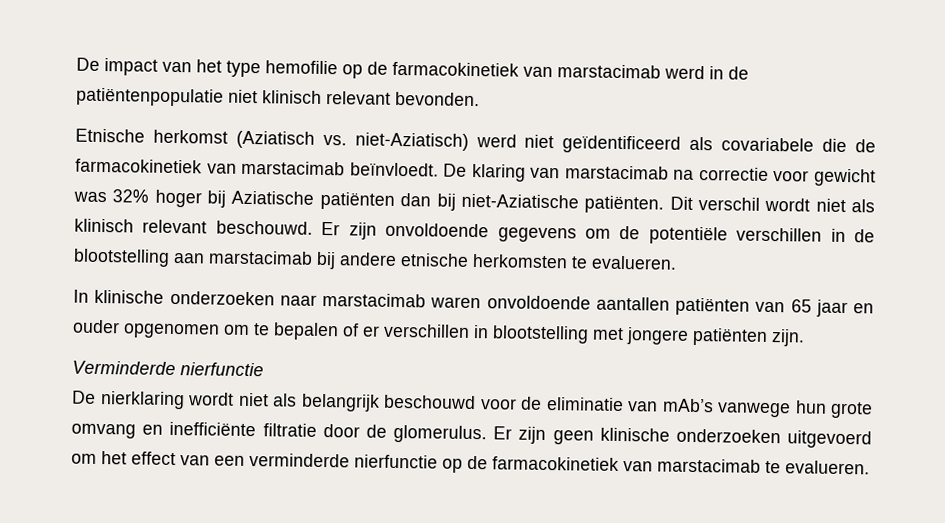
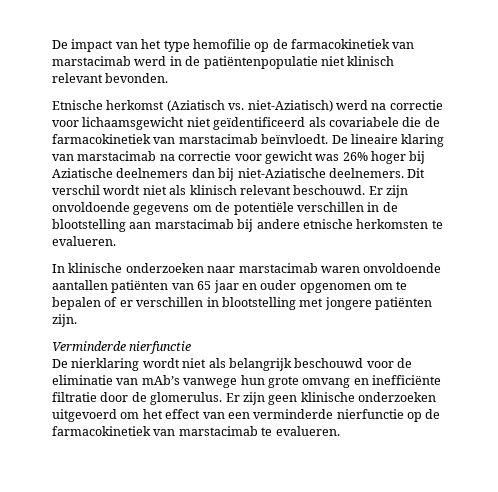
(517, 141) none -> [371,100,443,110] [52,117,185,130] na correctie voor lichaamsgewicht
(468, 170) none -> [350,134,398,144] lineaire
[112,189,150,203] 32% -> [342,152,368,161] 26%
[319,191,395,210] patiënten -> [116,168,189,178] deelnemers
[584,195,665,214] patiënten. -> [328,168,404,178] deelnemers.

